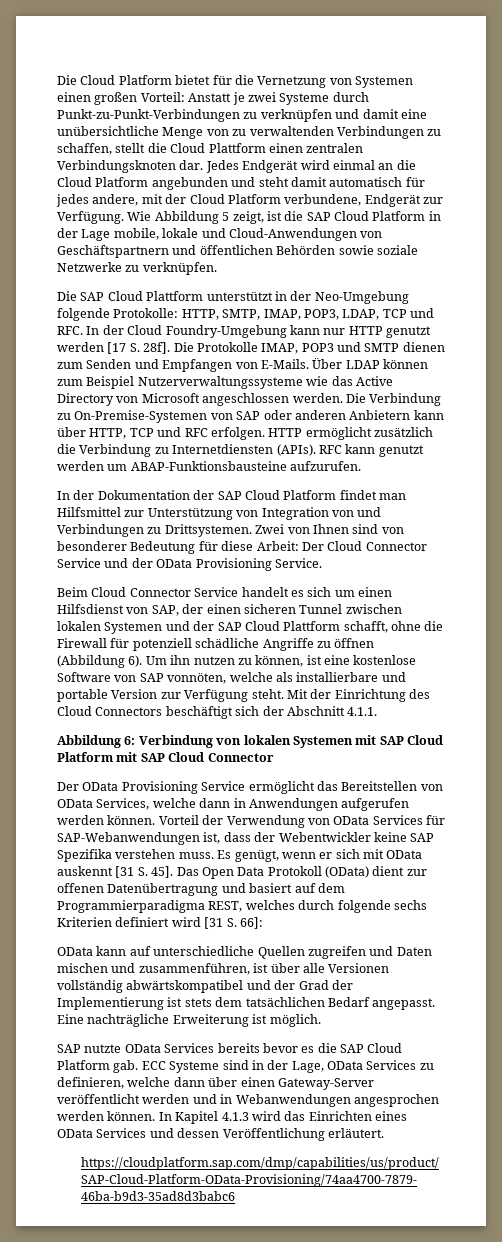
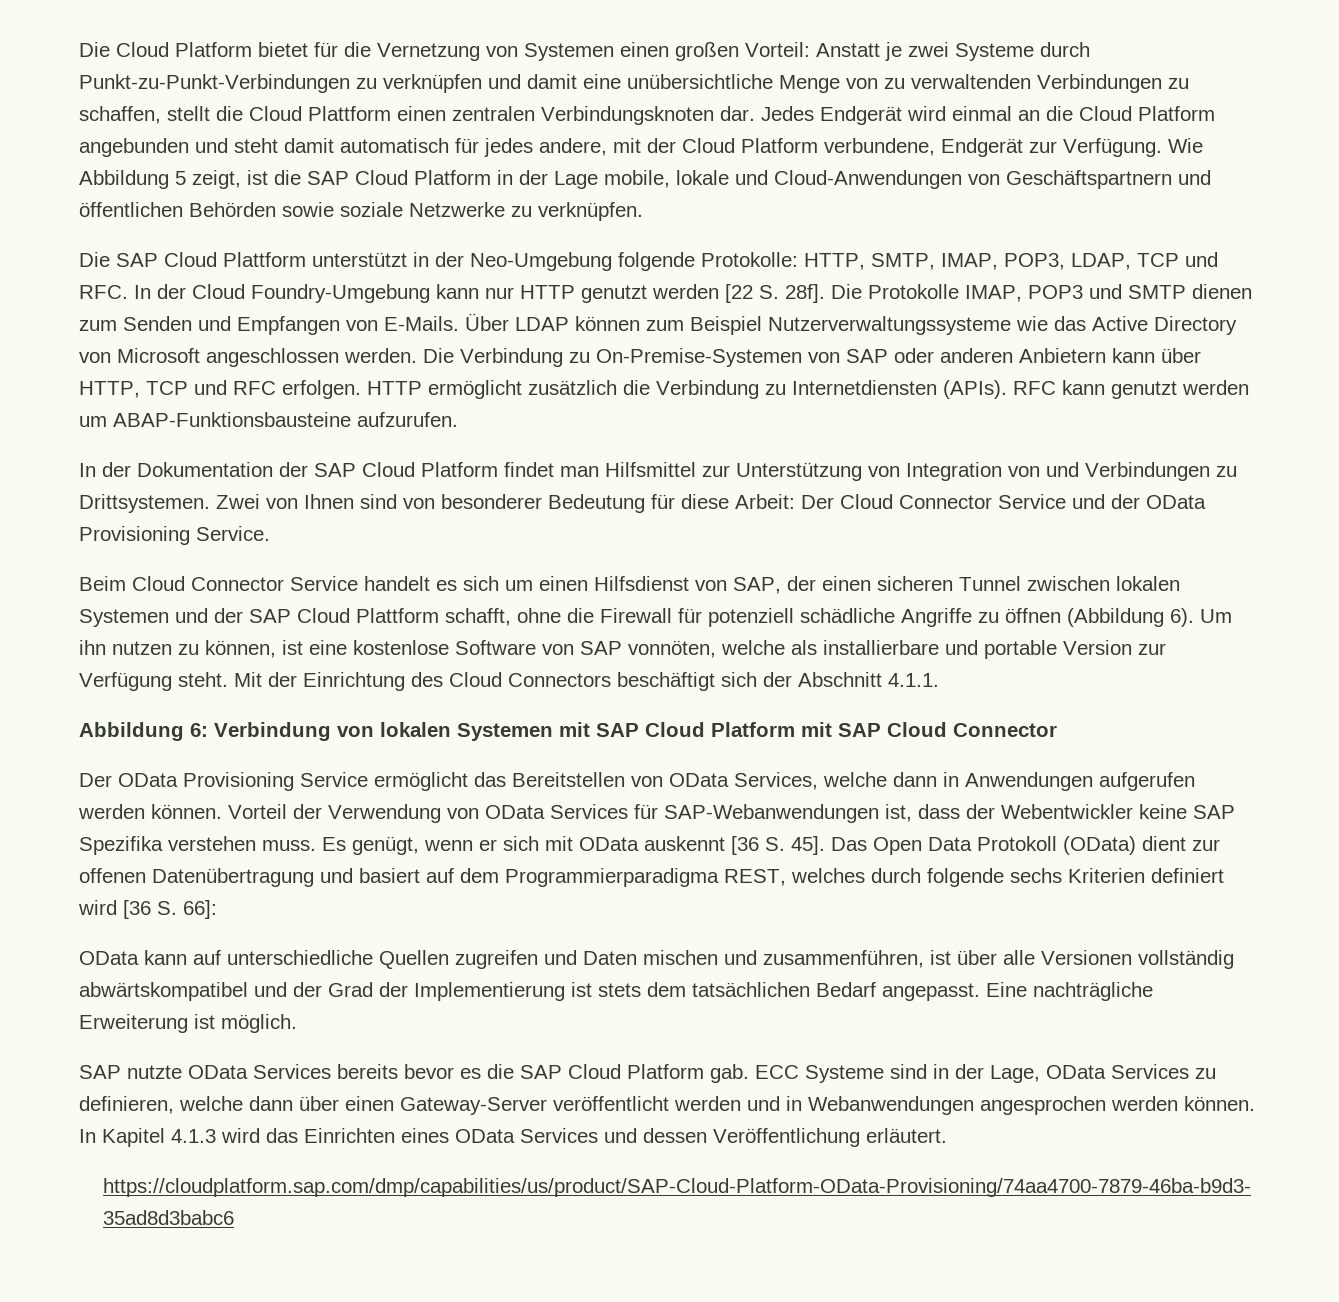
[107,342,127,354] [17 -> [725,284,753,303] [22
[115,866,135,878] [31 -> [731,836,759,855] [36
[204,917,224,929] [31 -> [123,900,151,919] [36

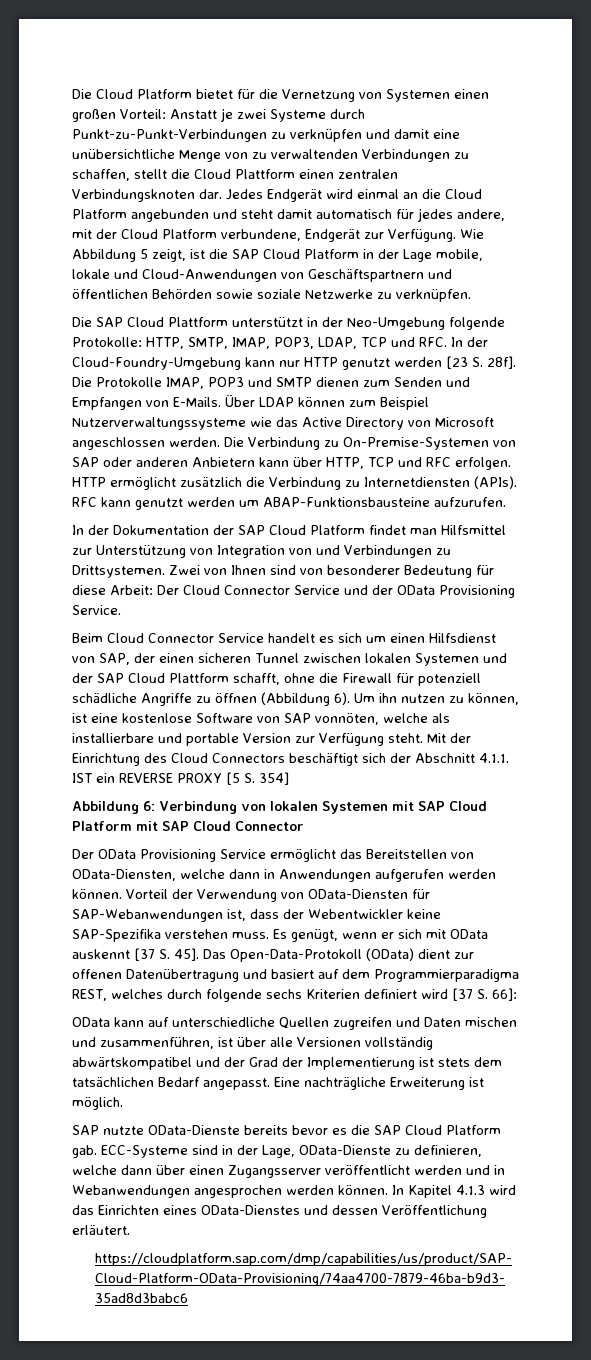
[192,284,430,303] Cloud Foundry-Umgebung -> [72,357,241,370] Cloud-Foundry-Umgebung
[725,284,753,303] [22 -> [446,356,468,369] [23
(939, 680) none -> [72,772,289,785] IST ein REVERSE PROXY [5 S. 354]
[669,772,818,790] OData Services, -> [72,869,176,881] OData-Diensten,
[485,804,628,819] OData Services -> [308,889,408,899] OData-Diensten
[1193,805,1235,819] [79,836,163,855] SAP Spezifika -> [72,929,161,942] SAP-Spezifika
[731,836,759,855] [36 -> [134,948,155,961] [37
[873,836,1057,855] Open Data Protokoll -> [230,949,362,962] Open-Data-Protokoll
[123,900,151,919] [36 -> [452,988,473,1001] [37
[188,1064,331,1079] OData Services -> [148,1125,240,1135] OData-Dienste
[755,1065,884,1083] ECC Systeme -> [101,1145,188,1158] ECC-Systeme
[1046,1064,1189,1079] OData Services -> [299,1145,391,1155] OData-Dienste
[400,1097,547,1115] Gateway-Server -> [228,1165,321,1178] Zugangsserver
[455,1128,598,1143] OData Services -> [201,1205,300,1215] OData-Dienstes

